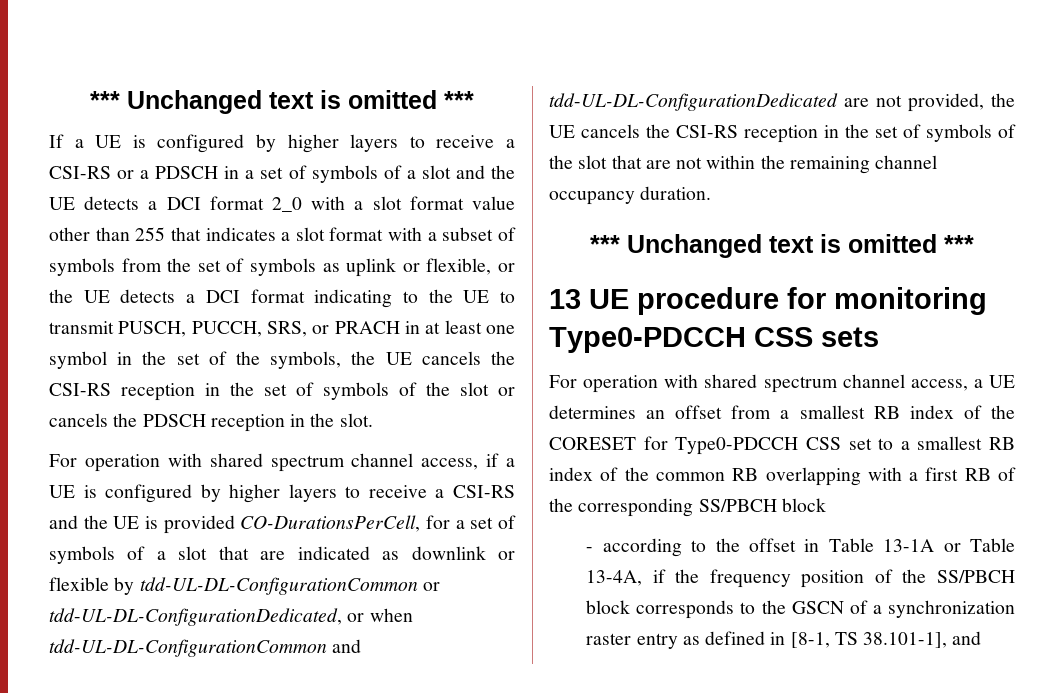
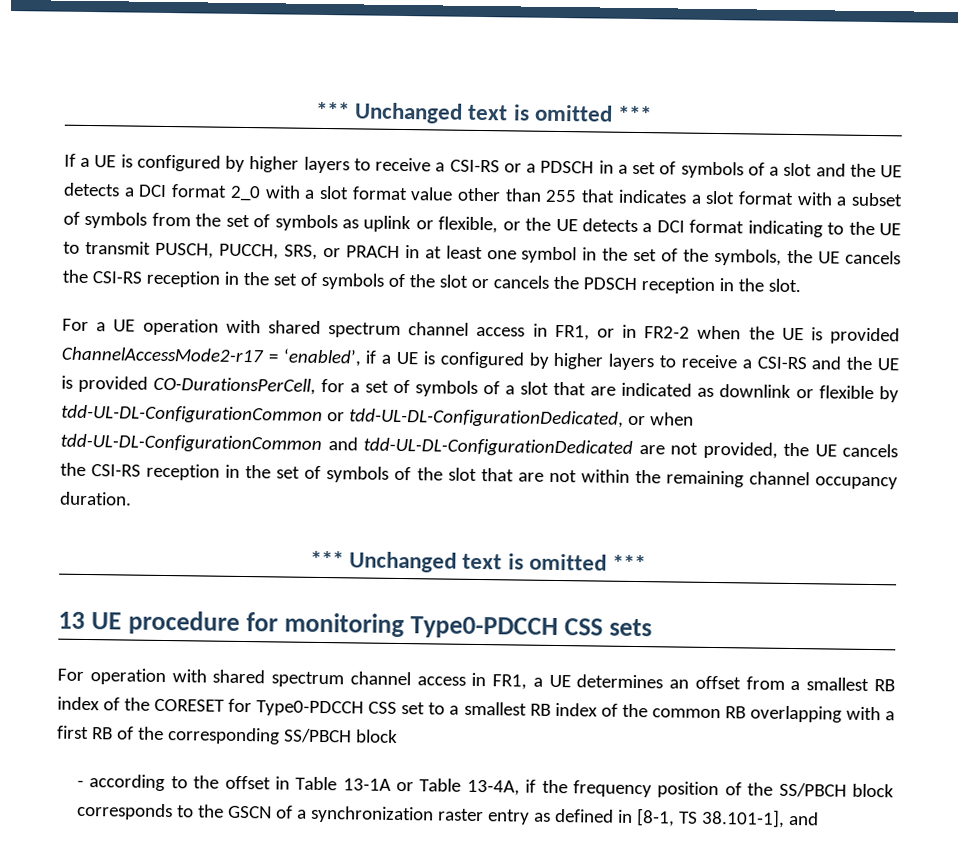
[84,453,479,472] operation with shared spectrum channel access, -> [96,318,900,345] [61,346,362,367] a UE operation with shared spectrum channel access in FR1, or in FR2-2 when the UE is provided ChannelAccessMode2-r17 = ‘enabled’,
[910,379,968,391] access, -> [416,672,528,690] access in FR1,

